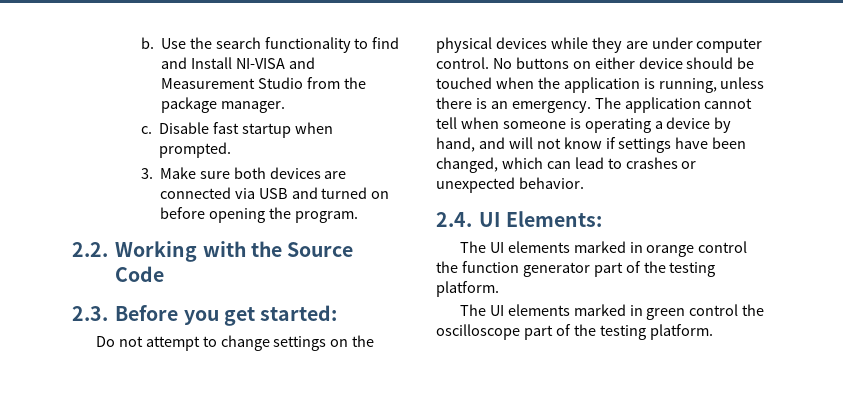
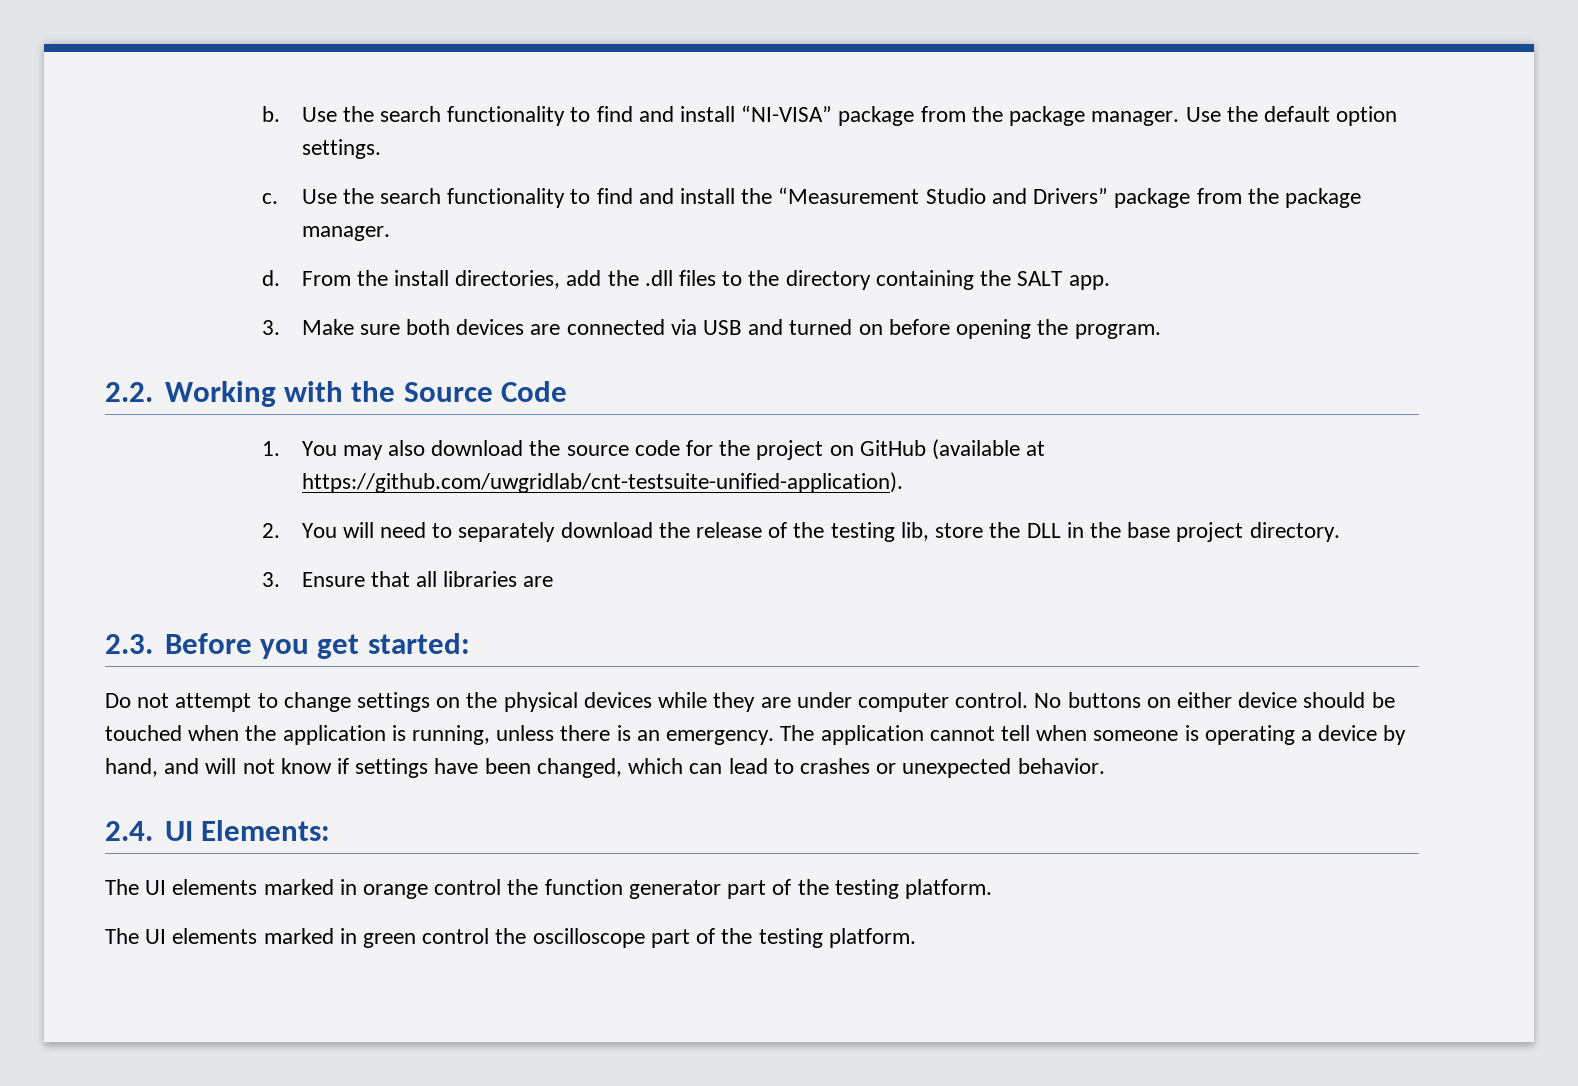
[190,57,315,69] [160,77,366,89] [160,97,285,113] [140,122,333,138] [158,142,231,158] Install NI-VISA and Measurement Studio from the package manager. // c. Disable fast startup when prompted. -> [680,105,1398,126] [301,139,381,159] [262,187,1361,208] [301,226,390,241] [262,270,1110,290] install “NI-VISA” package from the package manager. Use the default option settings. // c. Use the search functionality to find and install the “Measurement Studio and Drivers” package from the package manager. // d. From the install directories, add the .dll files to the directory containing the SALT app.
(165, 274) none -> [262,439,1046,460] [301,472,903,493] [262,522,1340,542] [262,571,554,587] // 1. You may also download the source code for the project on GitHub (available at https://github.com/uwgridlab/cnt-testsuite-unified-application). // 2. You will need to separately download the release of the testing lib, store the DLL in the base project directory. // 3. Ensure that all libraries are

